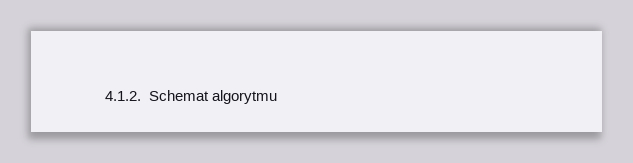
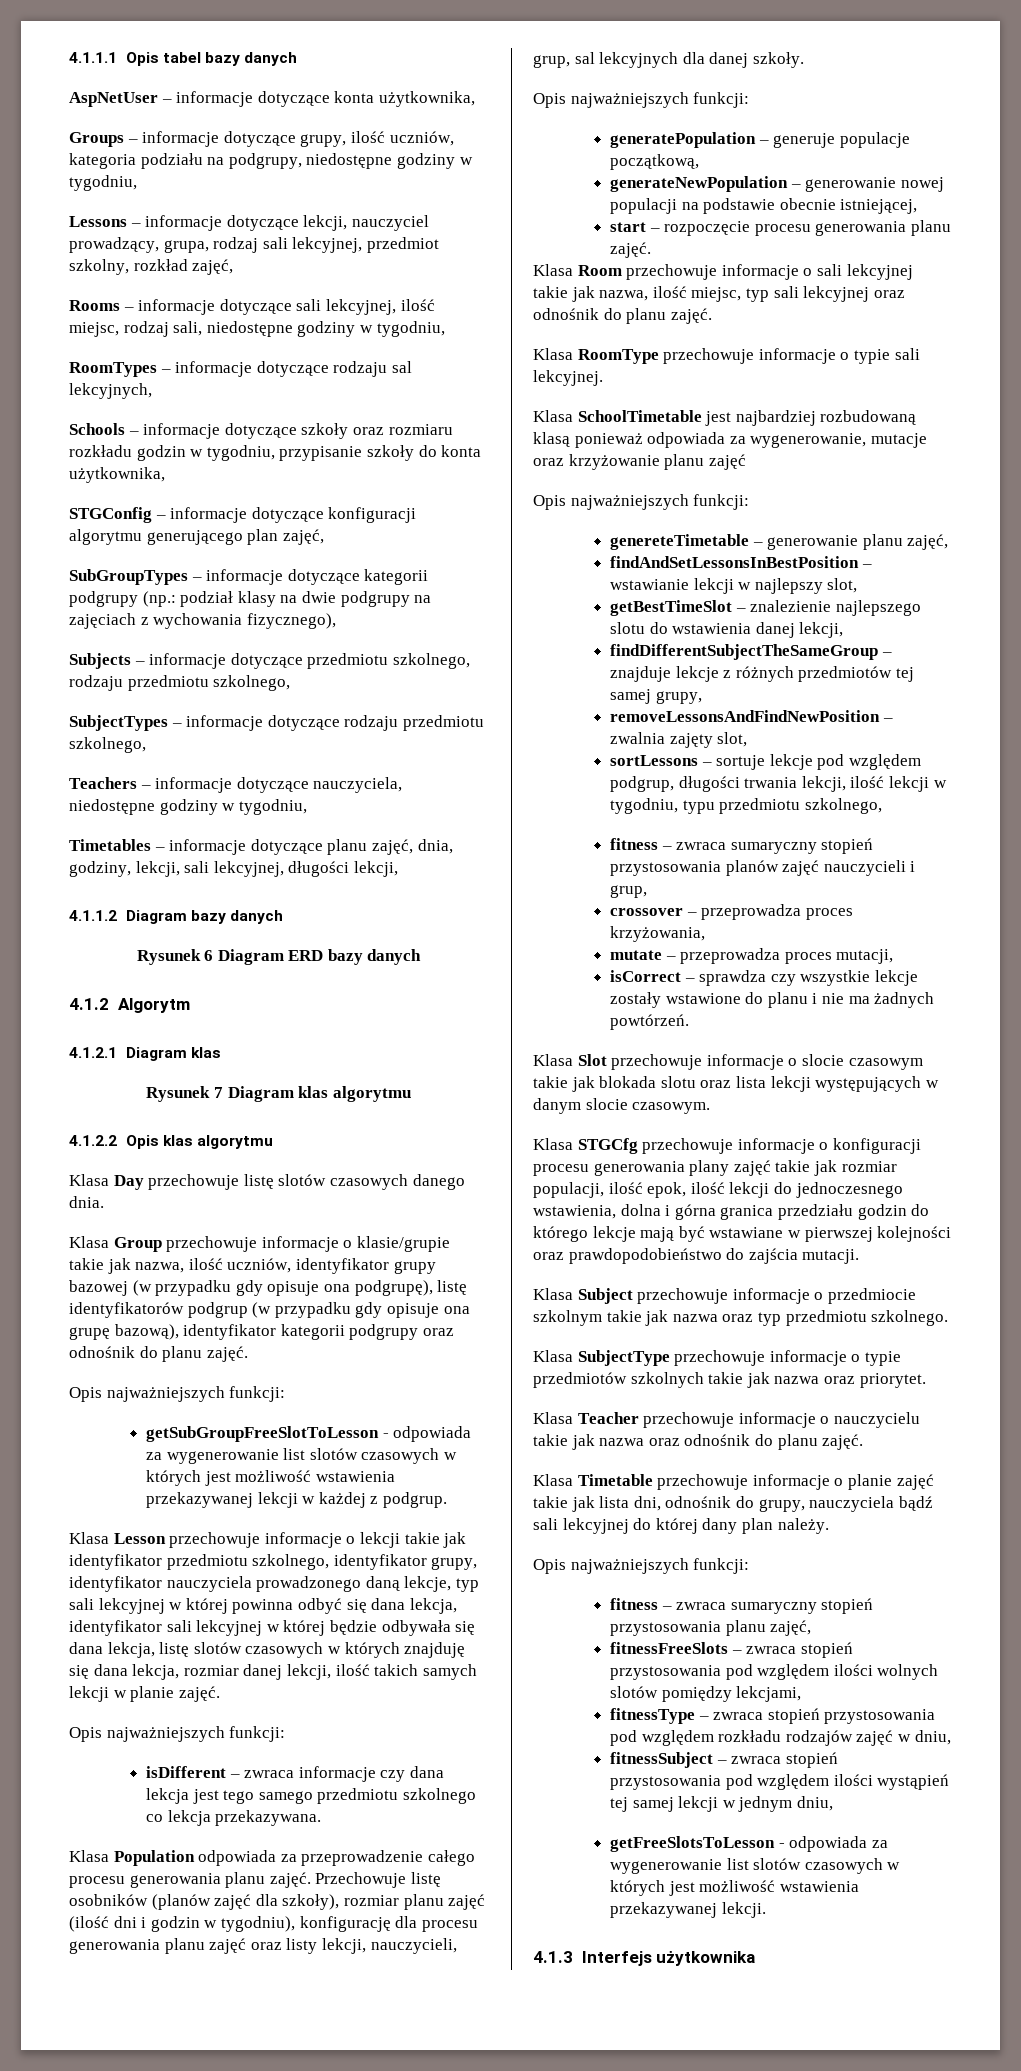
[105,90,278,104] 4.1.2. Schemat algorytmu -> [69,52,298,66] [69,91,475,107] [69,131,454,147] [69,153,473,169] [69,175,137,191] [69,215,429,231] [69,237,439,253] [69,259,234,275] [69,299,435,315] [69,321,445,337] [69,361,412,377] [69,383,152,399] [69,423,453,439] [69,445,482,461] [69,467,165,483] [69,507,417,523] [69,529,324,545] [69,569,429,585] [69,591,432,607] [69,613,336,629] [69,653,470,669] [69,675,291,691] [69,715,484,731] [69,737,146,753] [69,777,403,793] [69,799,307,815] [69,839,453,855] [69,861,398,877] [69,910,283,924] [136,949,422,965] [69,998,190,1013] [69,1047,221,1061] [146,1086,411,1102] [69,1135,273,1149] [69,1174,465,1190] [69,1196,104,1208] [69,1236,450,1252] [69,1258,436,1274] [69,1280,468,1296] [69,1302,470,1318] [69,1324,454,1340] [69,1346,248,1362] [69,1386,286,1402] [145,1426,472,1442] [145,1448,457,1464] [145,1470,395,1486] [145,1492,447,1508] [69,1532,467,1548] [69,1554,478,1570] [69,1576,479,1592] [69,1598,457,1614] [69,1620,476,1636] [69,1642,466,1658] [69,1664,477,1680] [69,1686,220,1702] [69,1726,286,1742] [145,1766,444,1782] [145,1788,476,1804] [145,1810,322,1826] [69,1850,475,1866] [69,1872,441,1888] [69,1894,486,1910] [69,1916,478,1932] [69,1938,457,1954] [533,52,804,68] [533,92,750,108] [609,132,910,148] [609,154,699,170] [609,176,944,192] [609,198,918,214] [609,220,951,236] [609,242,651,258] [533,264,913,280] [533,286,905,302] [533,308,712,324] [533,348,920,364] [533,370,603,386] [533,410,917,426] [533,432,927,448] [533,454,746,470] [533,494,750,510] [609,534,949,550] [609,556,872,568] [609,578,858,594] [609,600,921,616] [609,622,844,638] [609,644,892,660] [609,666,914,682] [609,689,702,704] [609,710,893,722] [609,732,748,748] [609,754,921,770] [609,776,947,792] [609,798,882,814] [609,838,874,854] [609,860,916,876] [609,885,647,898] [609,904,853,920] [609,926,705,942] [609,948,894,964] [609,970,918,986] [609,992,935,1008] [609,1014,689,1030] [533,1054,923,1070] [533,1076,939,1092] [533,1098,711,1114] [533,1138,921,1154] [533,1160,897,1176] [533,1182,903,1198] [533,1204,930,1220] [533,1226,952,1242] [533,1248,860,1264] [533,1288,916,1304] [533,1310,949,1326] [533,1350,901,1366] [533,1372,926,1388] [533,1412,920,1428] [533,1434,864,1450] [533,1474,934,1490] [533,1496,933,1512] [533,1518,829,1534] [533,1558,750,1574] [609,1598,874,1614] [609,1620,812,1636] [609,1642,853,1658] [609,1664,939,1680] [609,1686,802,1702] [609,1708,936,1724] [609,1730,951,1746] [609,1752,838,1768] [609,1774,950,1790] [609,1796,833,1812] [609,1836,888,1852] [609,1858,901,1874] [609,1880,859,1896] [609,1902,766,1918] [533,1951,756,1966] 4.1.1.1 Opis tabel bazy danych // AspNetUser – informacje dotyczące konta użytkownika, // Groups – informacje dotyczące grupy, ilość uczniów, kategoria podziału na podgrupy, niedostępne godziny w tygodniu, // Lessons – informacje dotyczące lekcji, nauczyciel prowadzący, grupa, rodzaj sali lekcyjnej, przedmiot szkolny, rozkład zajęć, // Rooms – informacje dotyczące sali lekcyjnej, ilość miejsc, rodzaj sali, niedostępne godziny w tygodniu, // RoomTypes – informacje dotyczące rodzaju sal lekcyjnych, // Schools – informacje dotyczące szkoły oraz rozmiaru rozkładu godzin w tygodniu, przypisanie szkoły do konta użytkownika, // STGConfig – informacje dotyczące konfiguracji algorytmu generującego plan zajęć, // SubGroupTypes – informacje dotyczące kategorii podgrupy (np.: podział klasy na dwie podgrupy na zajęciach z wychowania fizycznego), // Subjects – informacje dotyczące przedmiotu szkolnego, rodzaju przedmiotu szkolnego, // SubjectTypes – informacje dotyczące rodzaju przedmiotu szkolnego, // Teachers – informacje dotyczące nauczyciela, niedostępne godziny w tygodniu, // Timetables – informacje dotyczące planu zajęć, dnia, godziny, lekcji, sali lekcyjnej, długości lekcji, // 4.1.1.2 Diagram bazy danych // Rysunek 6 Diagram ERD bazy danych // 4.1.2 Algorytm // 4.1.2.1 Diagram klas // Rysunek 7 Diagram klas algorytmu // 4.1.2.2 Opis klas algorytmu // Klasa Day przechowuje listę slotów czasowych danego dnia. // Klasa Group przechowuje informacje o klasie/grupie takie jak nazwa, ilość uczniów, identyfikator grupy bazowej (w przypadku gdy opisuje ona podgrupę), listę identyfikatorów podgrup (w przypadku gdy opisuje ona grupę bazową), identyfikator kategorii podgrupy oraz odnośnik do planu zajęć. // Opis najważniejszych funkcji: // getSubGroupFreeSlotToLesson - odpowiada za wygenerowanie list slotów czasowych w których jest możliwość wstawienia przekazywanej lekcji w każdej z podgrup. // Klasa Lesson przechowuje informacje o lekcji takie jak identyfikator przedmiotu szkolnego, identyfikator grupy, identyfikator nauczyciela prowadzonego daną lekcje, typ sali lekcyjnej w której powinna odbyć się dana lekcja, identyfikator sali lekcyjnej w której będzie odbywała się dana lekcja, listę slotów czasowych w których znajduję się dana lekcja, rozmiar danej lekcji, ilość takich samych lekcji w planie zajęć. // Opis najważniejszych funkcji: // isDifferent – zwraca informacje czy dana lekcja jest tego samego przedmiotu szkolnego co lekcja przekazywana. // Klasa Population odpowiada za przeprowadzenie całego procesu generowania planu zajęć. Przechowuje listę osobników (planów zajęć dla szkoły), rozmiar planu zajęć (ilość dni i godzin w tygodniu), konfigurację dla procesu generowania planu zajęć oraz listy lekcji, nauczycieli, grup, sal lekcyjnych dla danej szkoły. // Opis najważniejszych funkcji: // generatePopulation – generuje populacje początkową, // generateNewPopulation – generowanie nowej populacji na podstawie obecnie istniejącej, // start – rozpoczęcie procesu generowania planu zajęć. // Klasa Room przechowuje informacje o sali lekcyjnej takie jak nazwa, ilość miejsc, typ sali lekcyjnej oraz odnośnik do planu zajęć. // Klasa RoomType przechowuje informacje o typie sali lekcyjnej. // Klasa SchoolTimetable jest najbardziej rozbudowaną klasą ponieważ odpowiada za wygenerowanie, mutacje oraz krzyżowanie planu zajęć // Opis najważniejszych funkcji: // genereteTimetable – generowanie planu zajęć, // findAndSetLessonsInBestPosition – wstawianie lekcji w najlepszy slot, // getBestTimeSlot – znalezienie najlepszego slotu do wstawienia danej lekcji, // findDifferentSubjectTheSameGroup – znajduje lekcje z różnych przedmiotów tej samej grupy, // removeLessonsAndFindNewPosition – zwalnia zajęty slot, // sortLessons – sortuje lekcje pod względem podgrup, długości trwania lekcji, ilość lekcji w tygodniu, typu przedmiotu szkolnego, // fitness – zwraca sumaryczny stopień przystosowania planów zajęć nauczycieli i grup, // crossover – przeprowadza proces krzyżowania, // mutate – przeprowadza proces mutacji, // isCorrect – sprawdza czy wszystkie lekcje zostały wstawione do planu i nie ma żadnych powtórzeń. // Klasa Slot przechowuje informacje o slocie czasowym takie jak blokada slotu oraz lista lekcji występujących w danym slocie czasowym. // Klasa STGCfg przechowuje informacje o konfiguracji procesu generowania plany zajęć takie jak rozmiar populacji, ilość epok, ilość lekcji do jednoczesnego wstawienia, dolna i górna granica przedziału godzin do którego lekcje mają być wstawiane w pierwszej kolejności oraz prawdopodobieństwo do zajścia mutacji. // Klasa Subject przechowuje informacje o przedmiocie szkolnym takie jak nazwa oraz typ przedmiotu szkolnego. // Klasa SubjectType przechowuje informacje o typie przedmiotów szkolnych takie jak nazwa oraz priorytet. // Klasa Teacher przechowuje informacje o nauczycielu takie jak nazwa oraz odnośnik do planu zajęć. // Klasa Timetable przechowuje informacje o planie zajęć takie jak lista dni, odnośnik do grupy, nauczyciela bądź sali lekcyjnej do której dany plan należy. // Opis najważniejszych funkcji: // fitness – zwraca sumaryczny stopień przystosowania planu zajęć, // fitnessFreeSlots – zwraca stopień przystosowania pod względem ilości wolnych slotów pomiędzy lekcjami, // fitnessType – zwraca stopień przystosowania pod względem rozkładu rodzajów zajęć w dniu, // fitnessSubject – zwraca stopień przystosowania pod względem ilości wystąpień tej samej lekcji w jednym dniu, // getFreeSlotsToLesson - odpowiada za wygenerowanie list slotów czasowych w których jest możliwość wstawienia przekazywanej lekcji. // 4.1.3 Interfejs użytkownika

